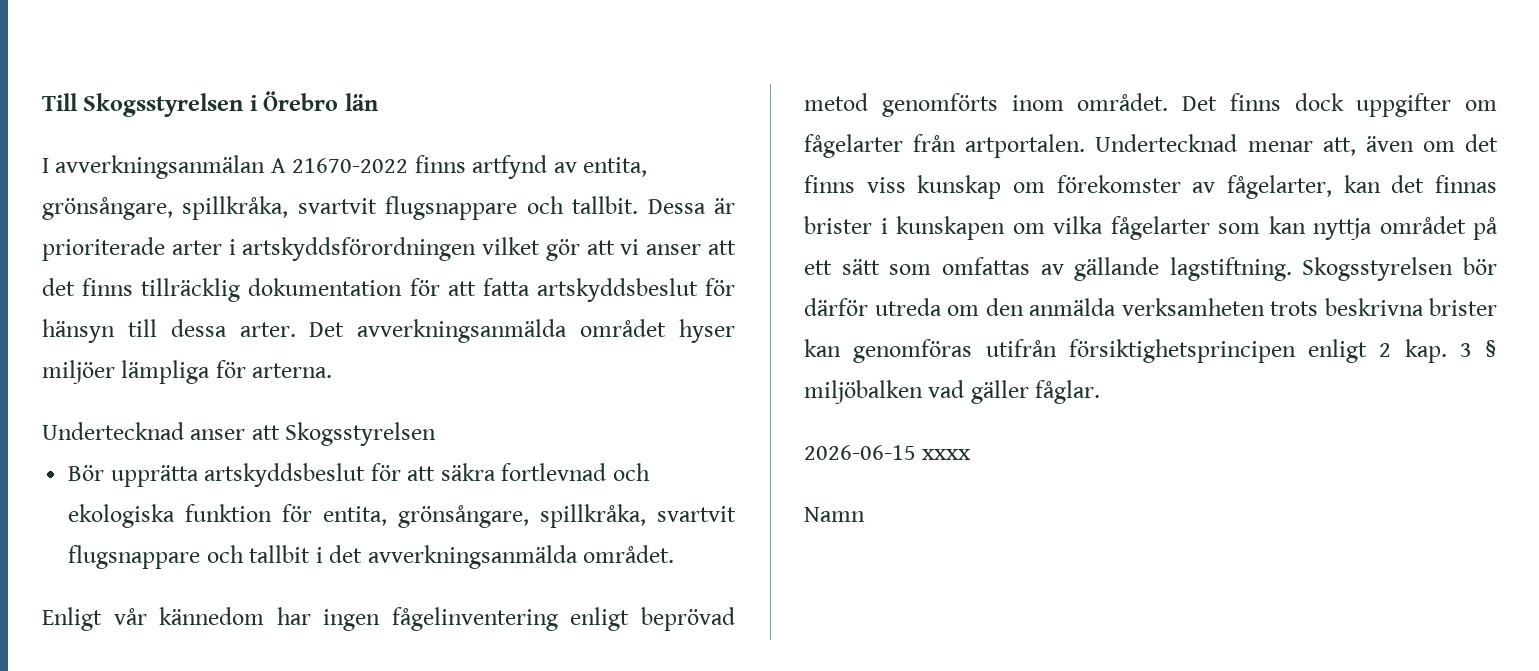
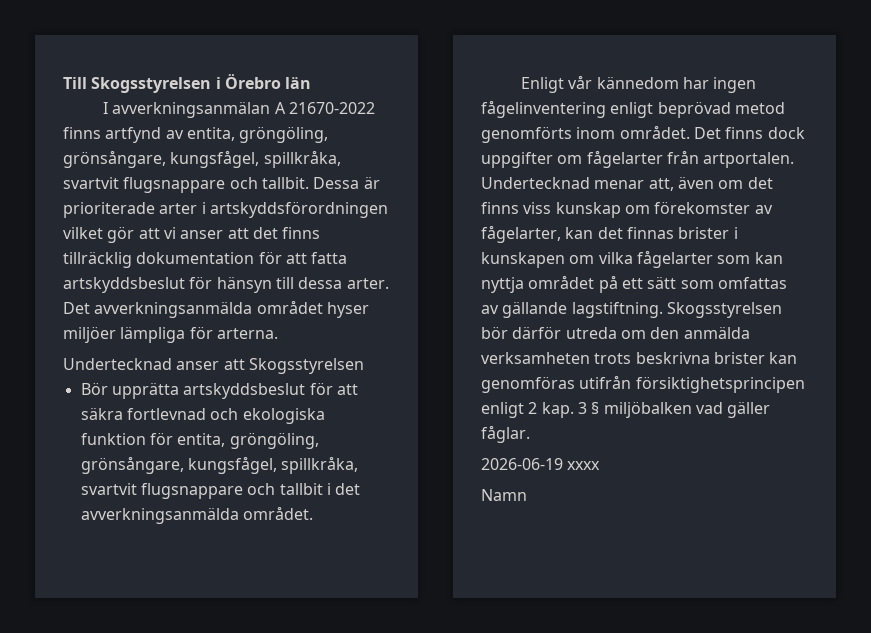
[42,197,173,220] grönsångare, -> [239,126,329,143] [63,150,260,168] gröngöling, grönsångare, kungsfågel,
[398,505,530,528] grönsångare, -> [229,432,319,449] [80,456,277,474] gröngöling, grönsångare, kungsfågel,
[804,445,916,460] 2026-06-15 -> [481,458,563,470] 2026-06-19

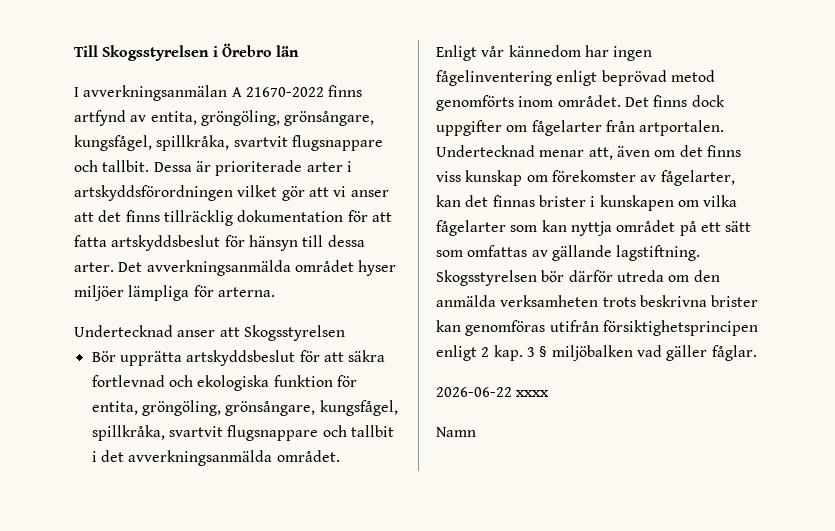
[481,458,563,470] 2026-06-19 -> [436,387,512,397] 2026-06-22

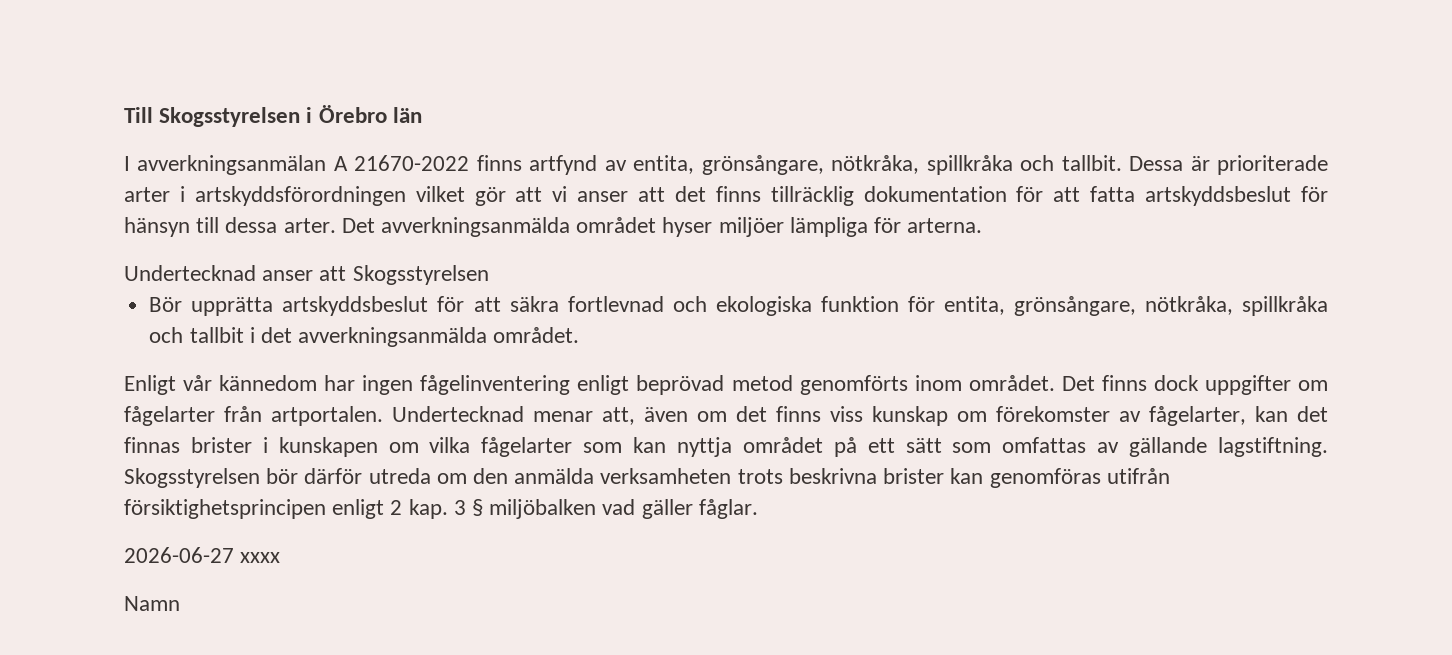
[200,110,375,126] [74,135,383,151] gröngöling, grönsångare, kungsfågel, spillkråka, svartvit flugsnappare -> [701,155,1013,175] grönsångare, nötkråka, spillkråka
[141,400,398,416] [91,425,319,441] gröngöling, grönsångare, kungsfågel, spillkråka, svartvit flugsnappare -> [1013,296,1328,316] grönsångare, nötkråka, spillkråka
[436,387,512,397] 2026-06-22 -> [124,547,234,563] 2026-06-27

